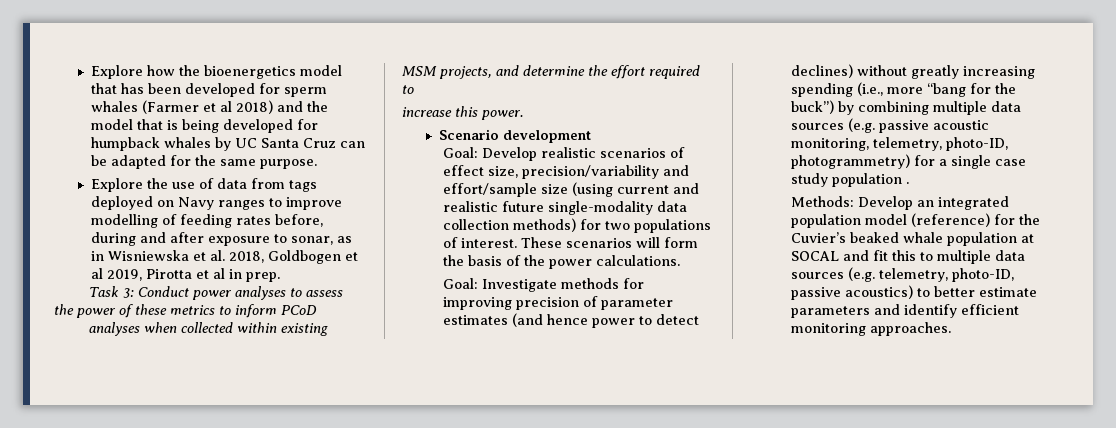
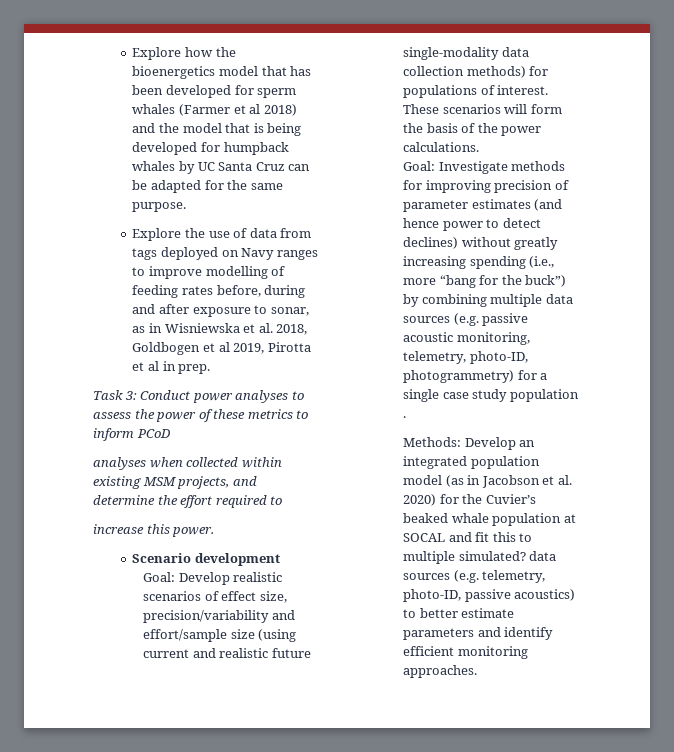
[605,221,631,230] two -> (549, 71) none
[911,213,991,227] (reference) -> [445,475,572,488] [403,494,437,506] (as in Jacobson et al. 2020)
(992, 257) none -> [458,551,526,561] simulated?

